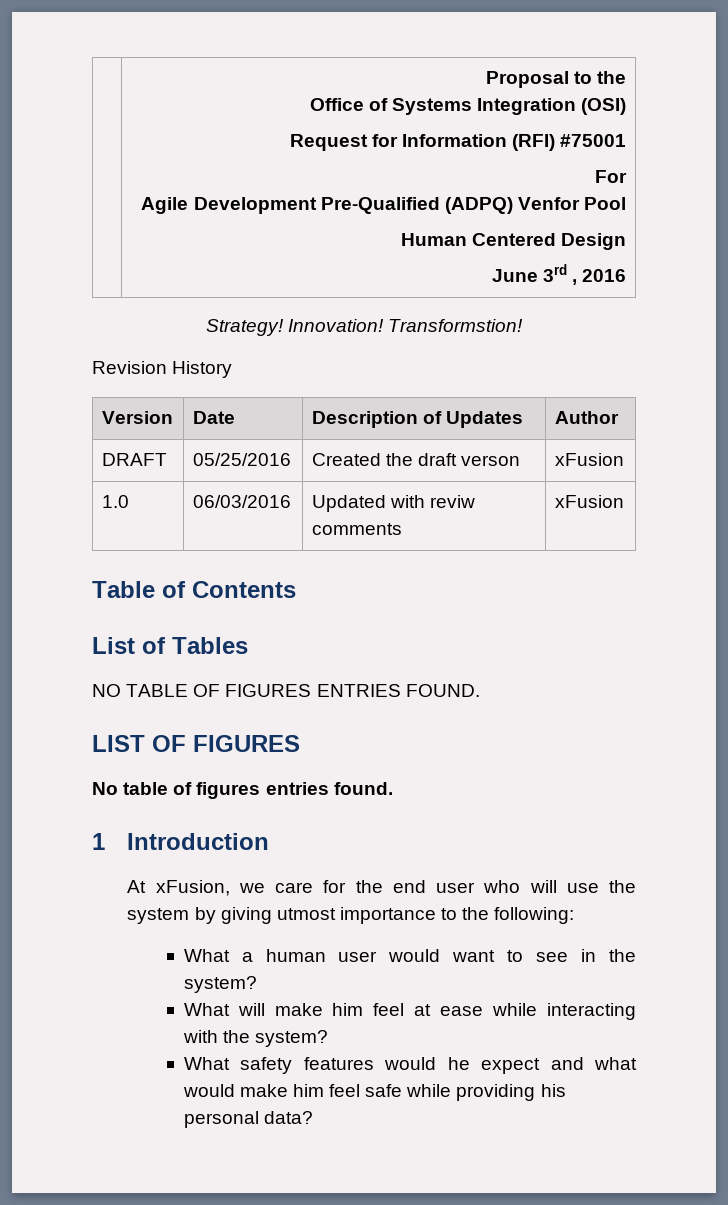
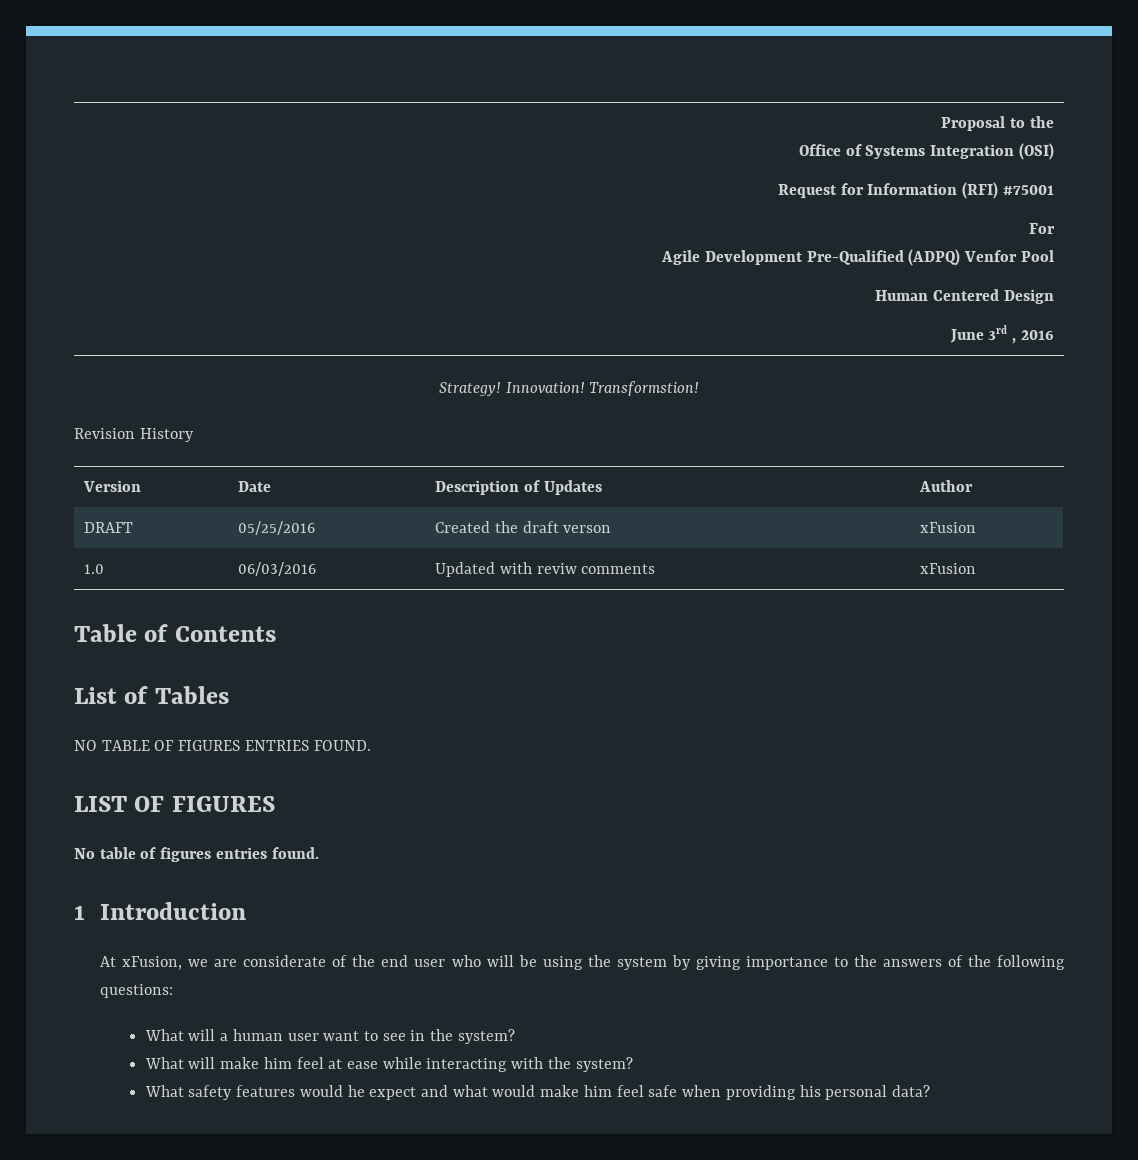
[275,880,347,893] care for -> [214,955,348,967] are considerate of
[566,883,599,893] use -> [518,955,583,970] be using
[276,908,336,920] utmost -> (741, 963) none
[494,907,575,924] [183,949,230,962] following: // What -> [882,955,1065,970] [100,984,174,998] [144,1029,216,1041] answers of the following questions: // What will
[388,949,441,962] would -> (319, 1037) none
[406,1084,452,1097] while -> [682,1085,722,1097] when

